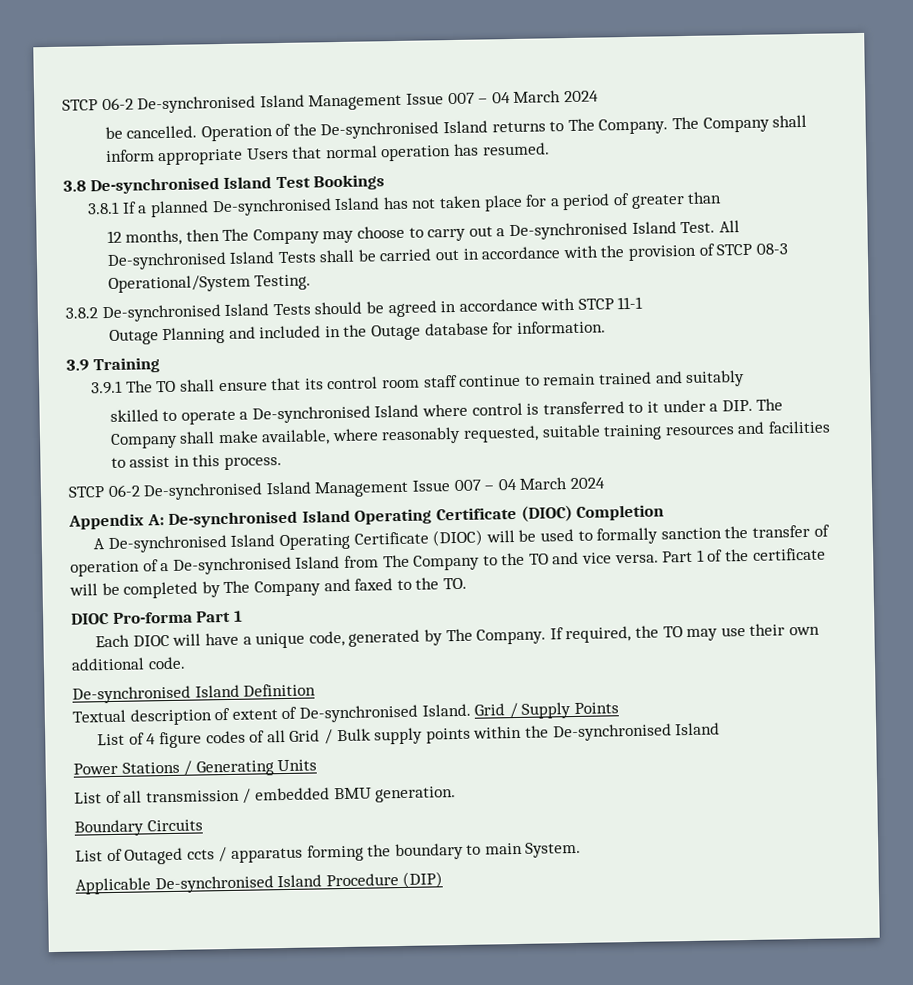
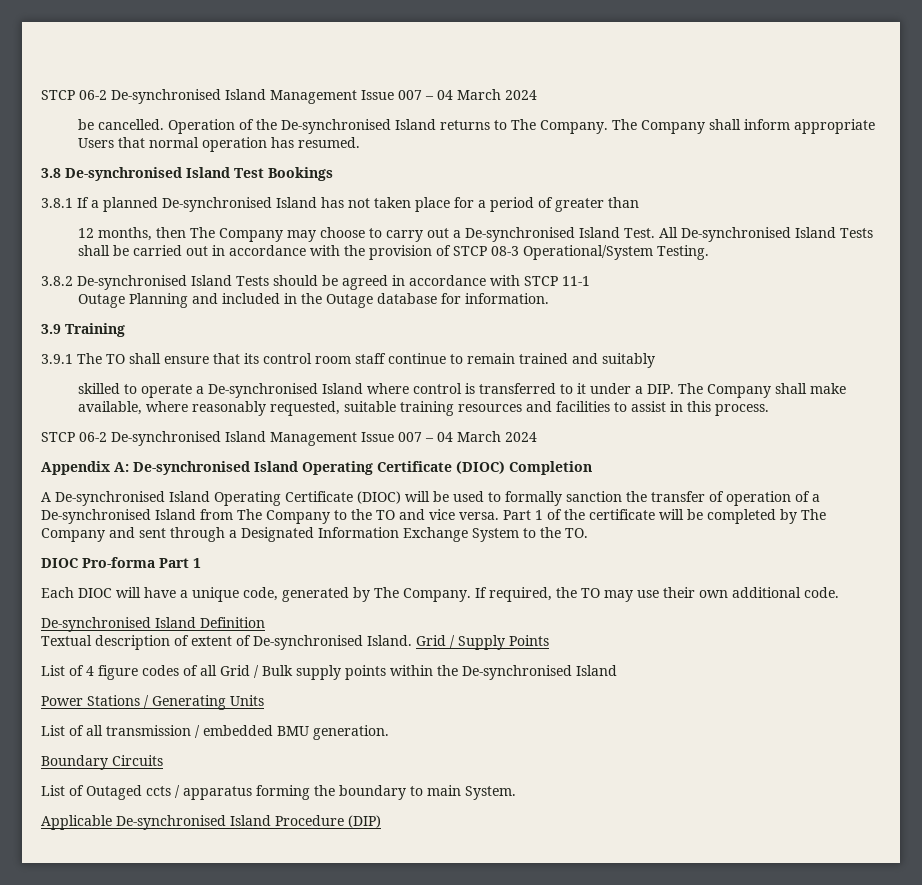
[354,578,394,591] faxed -> [139,527,519,542] sent through a Designated Information Exchange System

